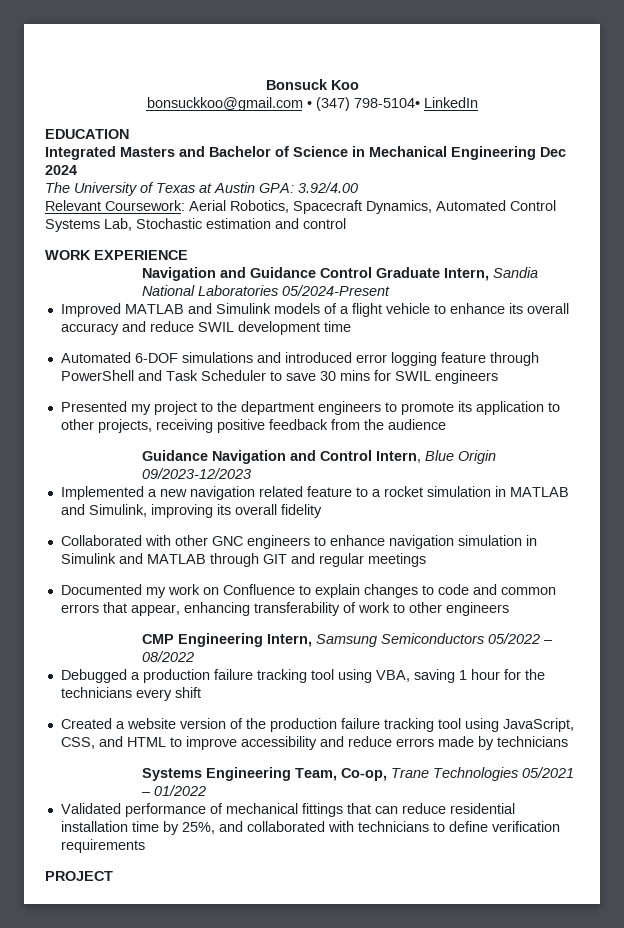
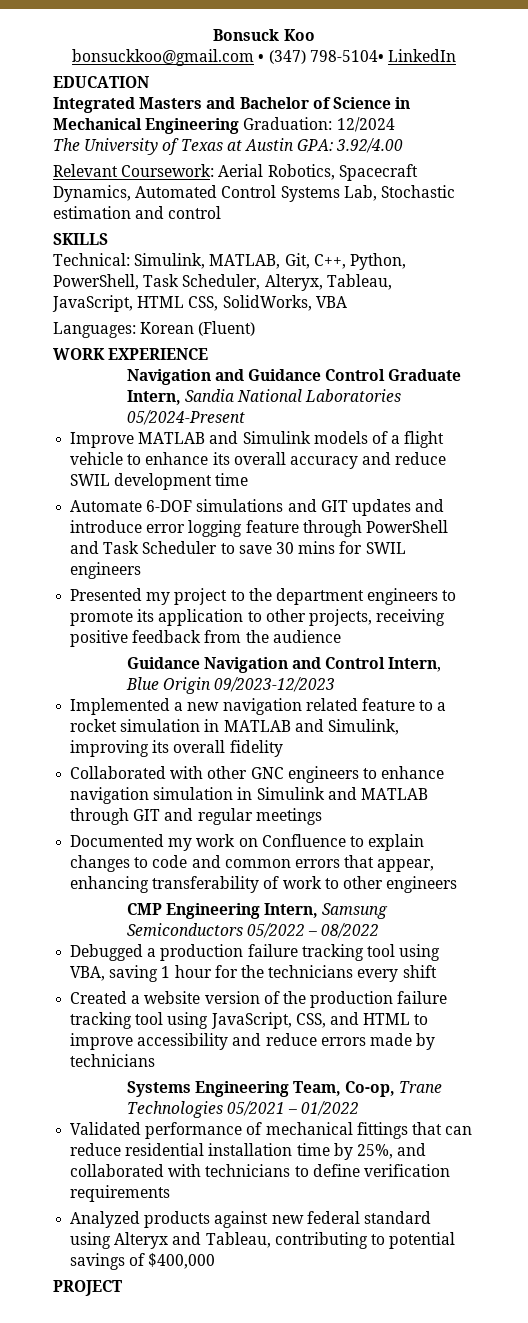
[540,147,566,157] [45,165,77,175] Dec 2024 -> [243,117,395,132] Graduation: 12/2024
(346, 223) none -> [53,233,108,245] [53,253,406,270] [53,274,392,291] [52,295,347,312] [53,321,256,338] // SKILLS // Technical: Simulink, MATLAB, Git, C++, Python, PowerShell, Task Scheduler, Alteryx, Tableau, JavaScript, HTML CSS, SolidWorks, VBA // Languages: Korean (Fluent)
[60,303,121,317] Improved -> [70,432,135,448] Improve
[60,352,131,363] Automated -> [70,500,143,512] Automate
[284,352,352,363] introduced -> [320,499,445,516] [70,520,143,533] GIT updates and introduce
(145, 846) none -> [70,1211,431,1228] [70,1232,456,1249] [70,1253,216,1270] // Analyzed products against new federal standard using Alteryx and Tableau, contributing to potential savings of $400,000

